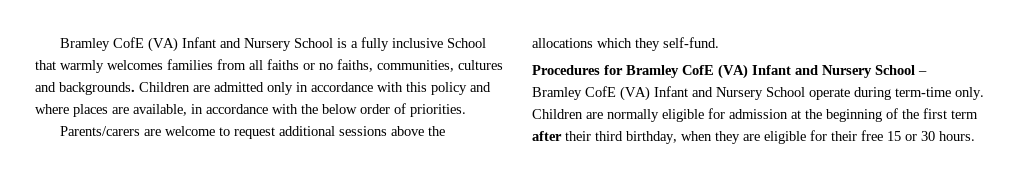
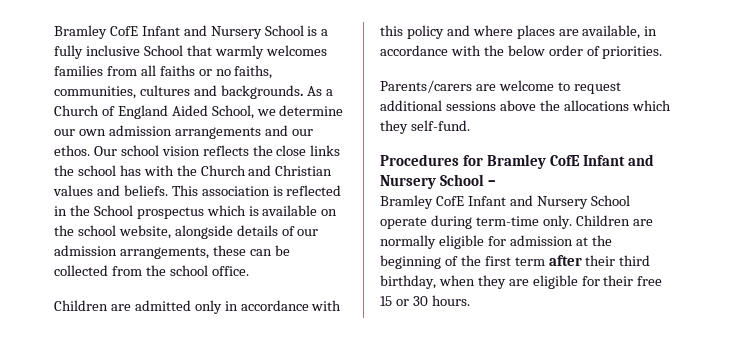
[60,37,179,52] Bramley CofE (VA) -> [54,25,138,39] Bramley CofE
(135, 88) none -> [306,86,333,96] [54,105,344,119] [54,125,313,139] [54,145,341,156] [54,165,333,176] [53,185,342,196] [54,205,338,219] [54,225,319,239] [54,245,290,259] [54,265,249,276] As a Church of England Aided School, we determine our own admission arrangements and our ethos. Our school vision reflects the close links the school has with the Church and Christian values and beliefs. This association is reflected in the School prospectus which is available on the school website, alongside details of our admission arrangements, these can be collected from the school office. //
[718,64,748,79] (VA) -> (580, 160) none
[620,86,650,101] (VA) -> (464, 201) none

